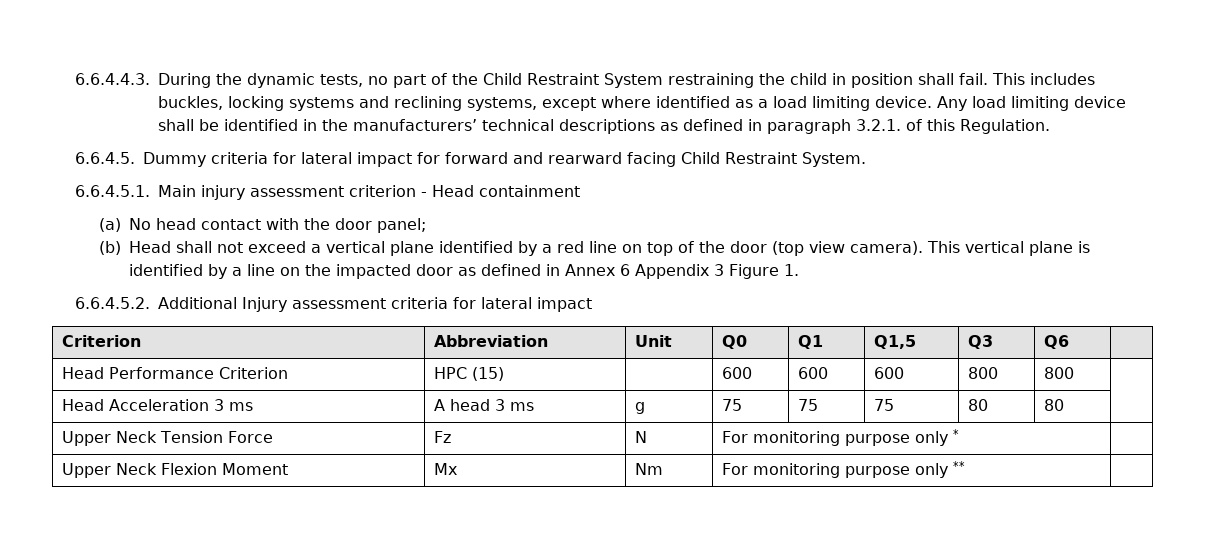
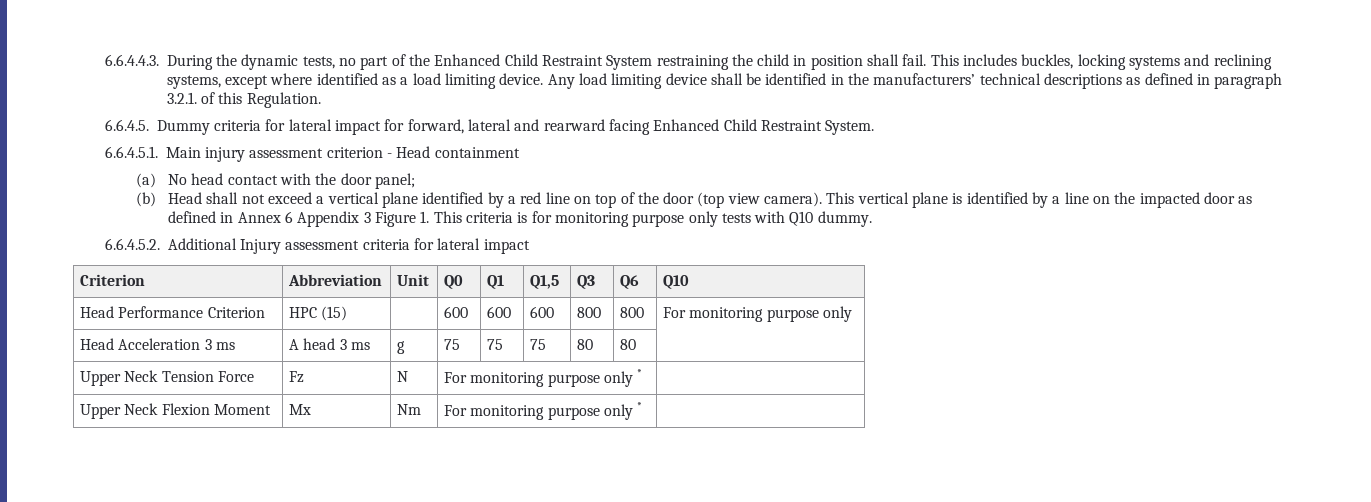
(479, 79) none -> [434,54,501,66] Enhanced
[445,152,509,164] forward -> [407,119,511,134] forward, lateral
(677, 159) none -> [653,119,720,131] Enhanced
(799, 270) none -> [433,211,872,227] This criteria is for monitoring purpose only tests with Q10 dummy.
(1069, 342) none -> [663,275,690,289] Q10
(1074, 373) none -> [663,306,853,322] For monitoring purpose only
[952,461,965,469] ** -> [637,402,643,410] *

